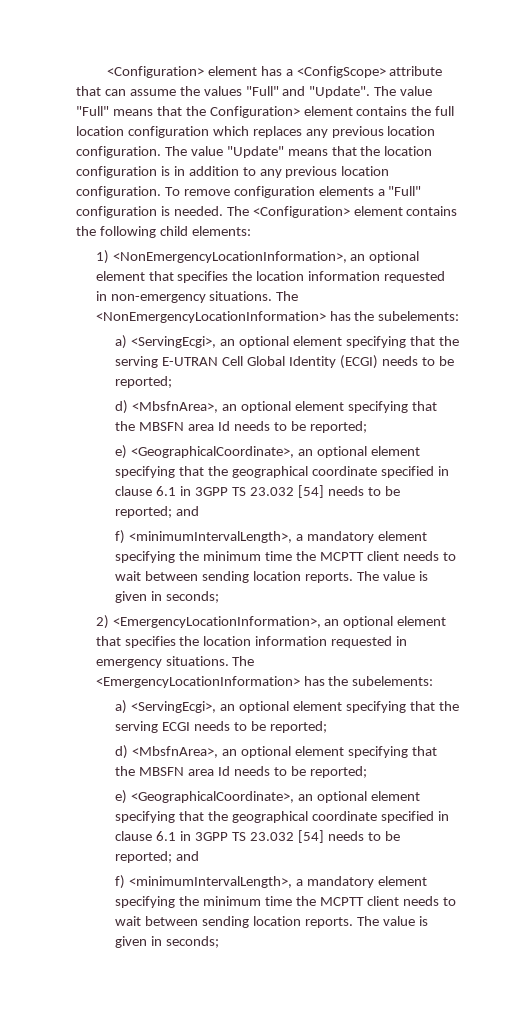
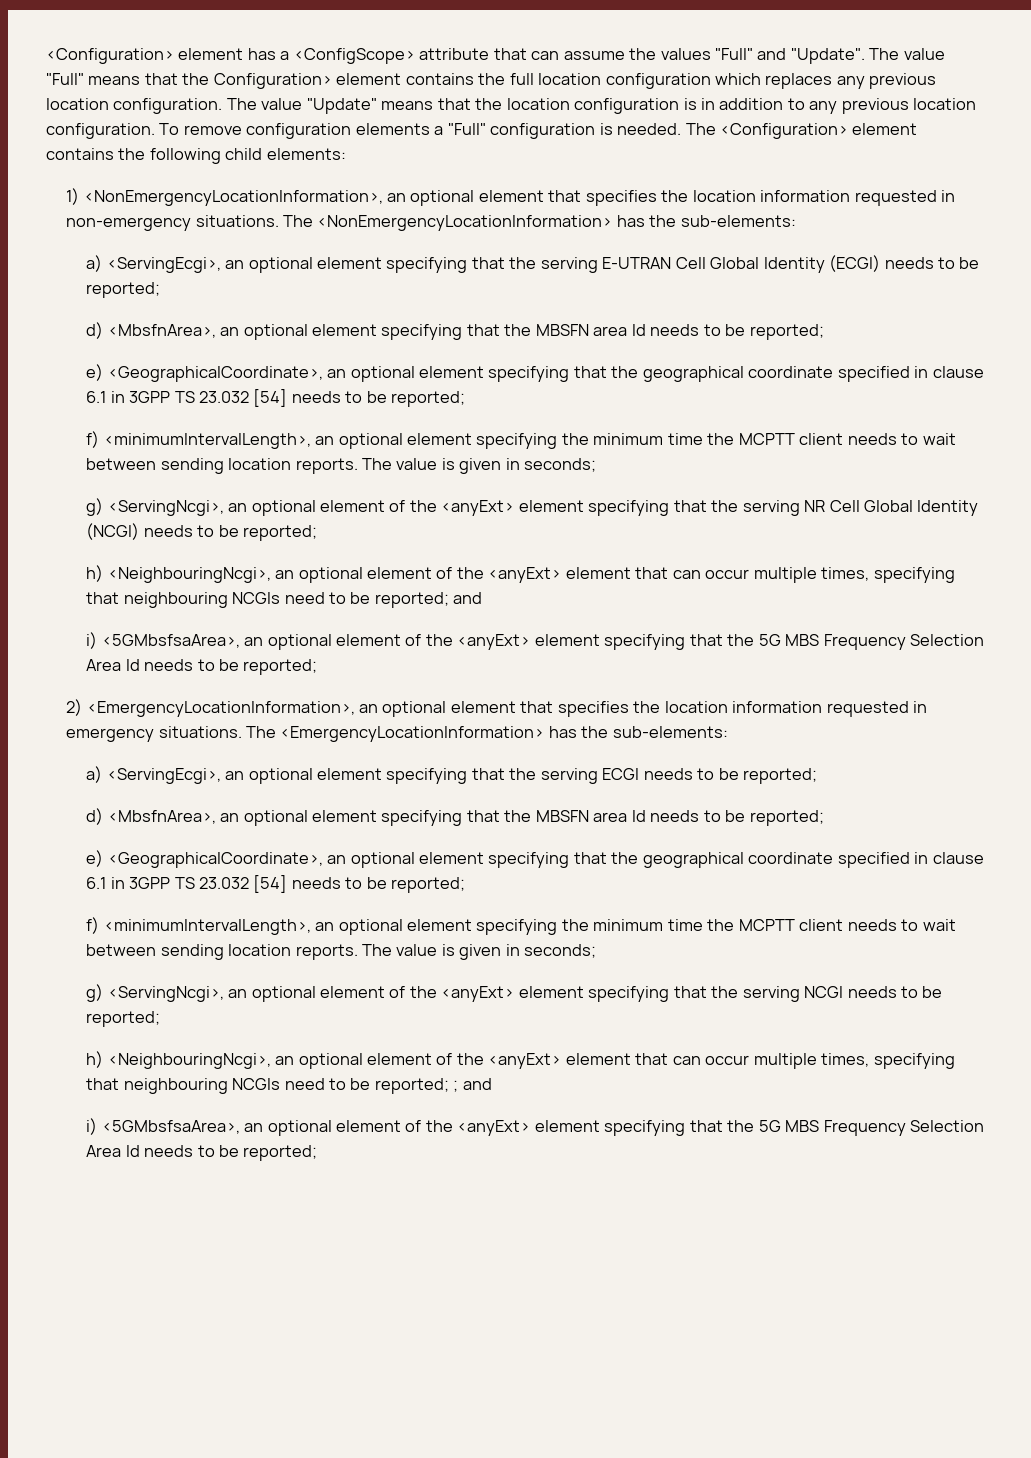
[378,311,460,321] subelements: -> [680,215,796,227] sub-elements:
[176,506,200,516] [115,530,375,544] and // f) <minimumIntervalLength>, a mandatory -> [86,431,403,449] // f) <minimumIntervalLength>, an optional
(220, 597) none -> [86,498,979,516] [86,523,317,541] [86,565,955,583] [86,592,483,608] [86,632,984,650] [86,659,318,675] // g) <ServingNcgi>, an optional element of the <anyExt> element specifying that the serving NR Cell Global Identity (NCGI) needs to be reported; // h) <NeighbouringNcgi>, an optional element of the <anyExt> element that can occur multiple times, specifying that neighbouring NCGIs need to be reported; and // i) <5GMbsfsaArea>, an optional element of the <anyExt> element specifying that the 5G MBS Frequency Selection Area Id needs to be reported;
[352,676,434,686] subelements: -> [612,726,728,738] sub-elements:
[176,851,200,861] [115,875,375,889] and // f) <minimumIntervalLength>, a mandatory -> [86,917,403,935] // f) <minimumIntervalLength>, an optional
(220, 942) none -> [86,984,943,1002] [86,1011,161,1027] [86,1051,955,1069] [86,1078,492,1094] [86,1118,984,1136] [86,1145,318,1161] // g) <ServingNcgi>, an optional element of the <anyExt> element specifying that the serving NCGI needs to be reported; // h) <NeighbouringNcgi>, an optional element of the <anyExt> element that can occur multiple times, specifying that neighbouring NCGIs need to be reported; ; and // i) <5GMbsfsaArea>, an optional element of the <anyExt> element specifying that the 5G MBS Frequency Selection Area Id needs to be reported;

